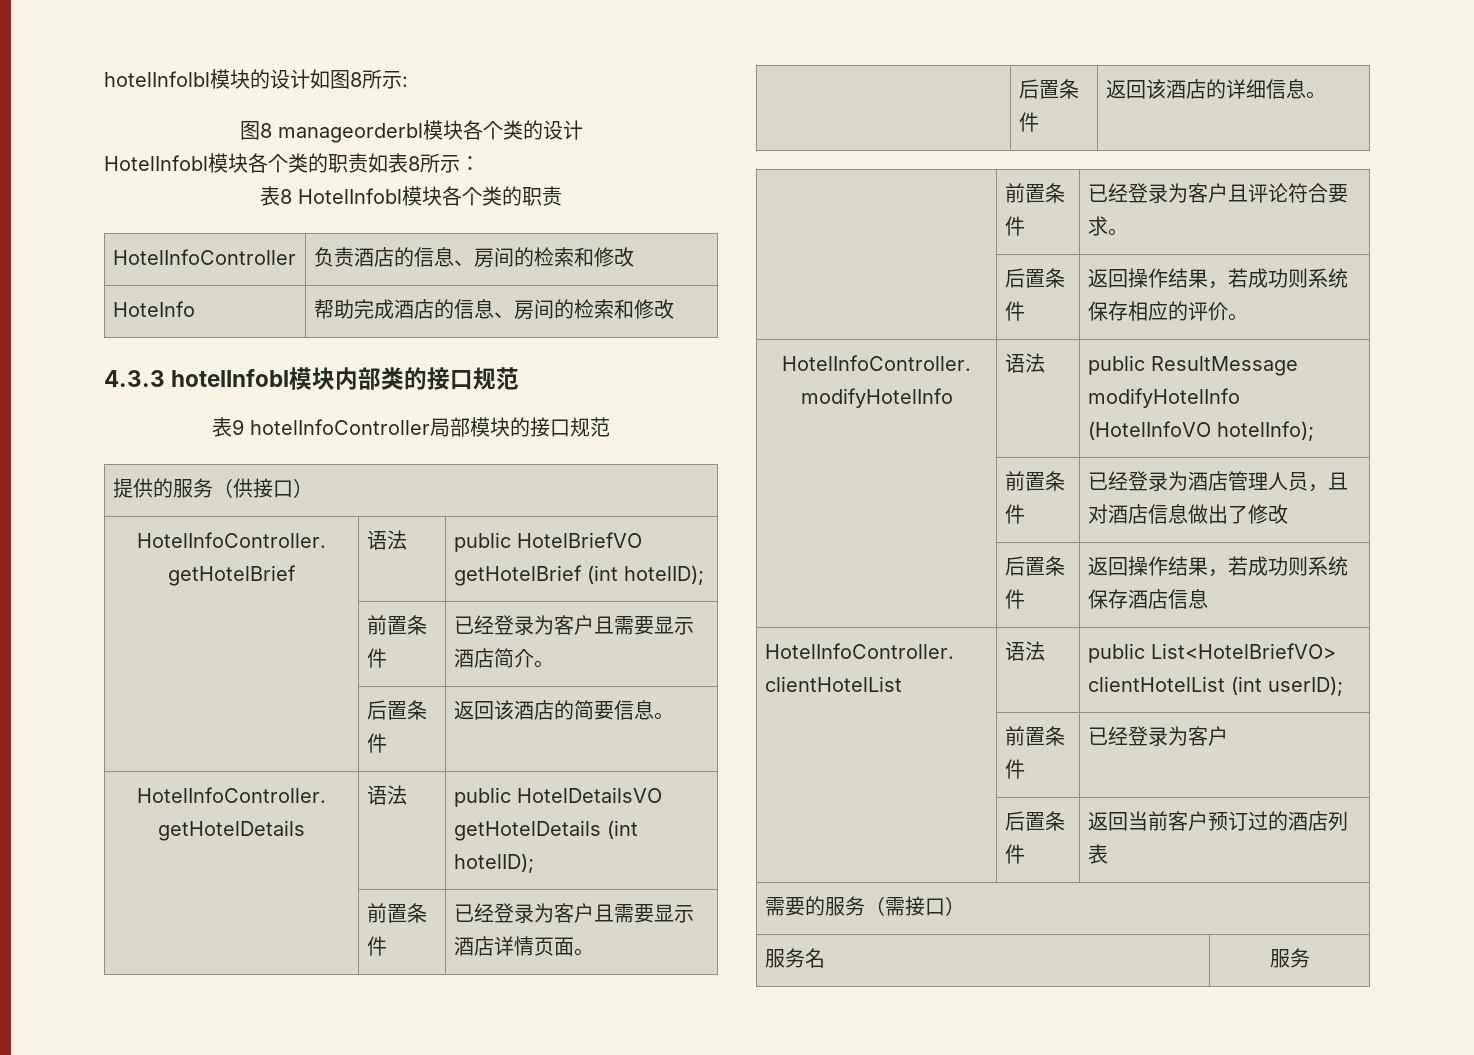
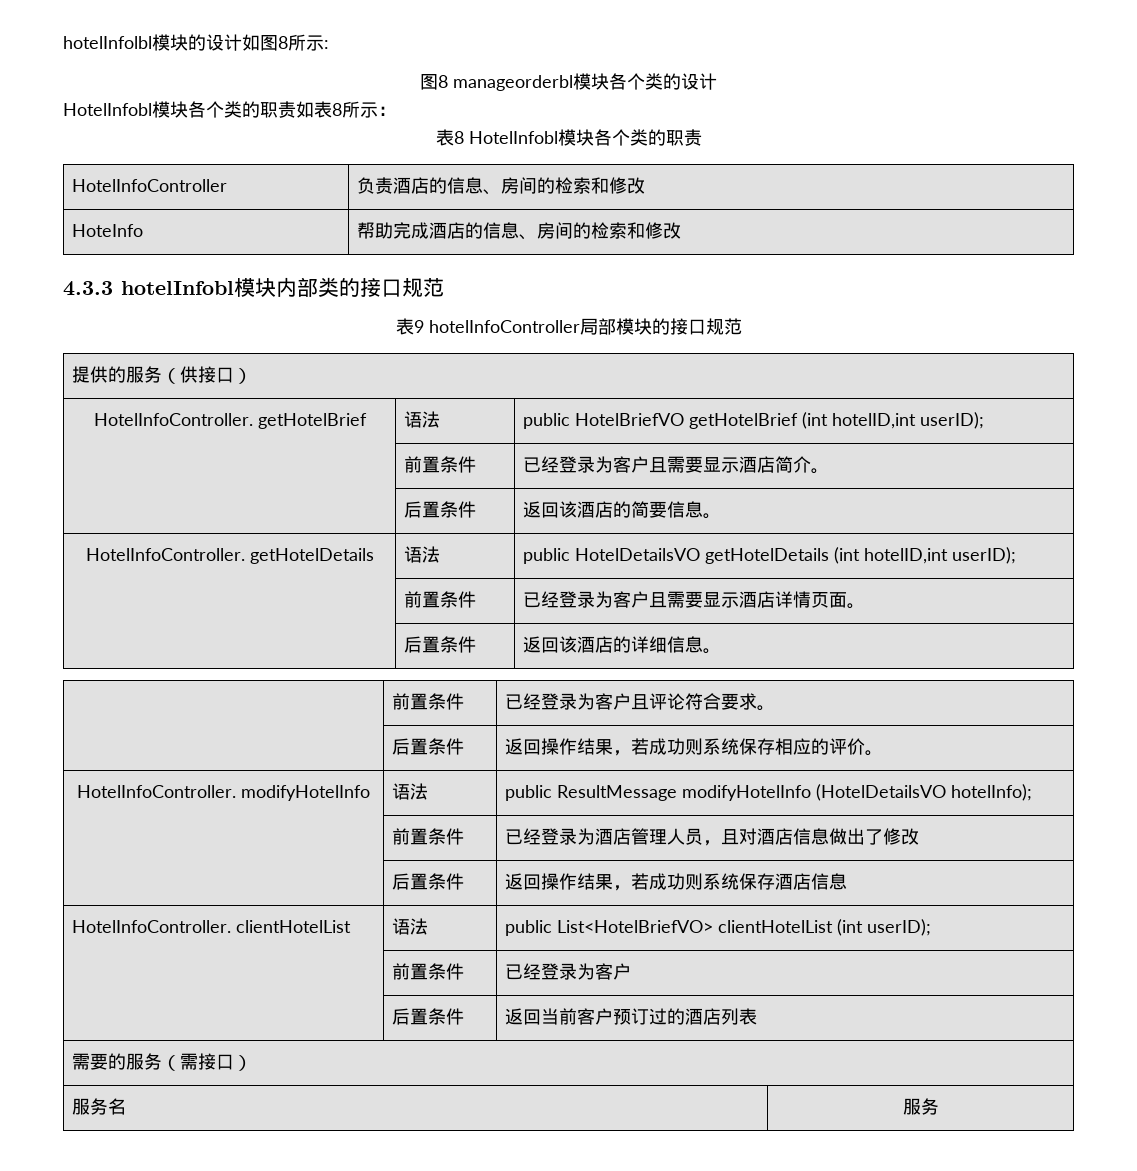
[623,565,704,585] hotelID); -> [832,412,985,429] hotelID,int userID);
[453,853,534,873] hotelID); -> [864,547,1017,564] hotelID,int userID);
[1087,421,1211,440] (HotelInfoVO -> [816,784,947,801] (HotelDetailsVO

